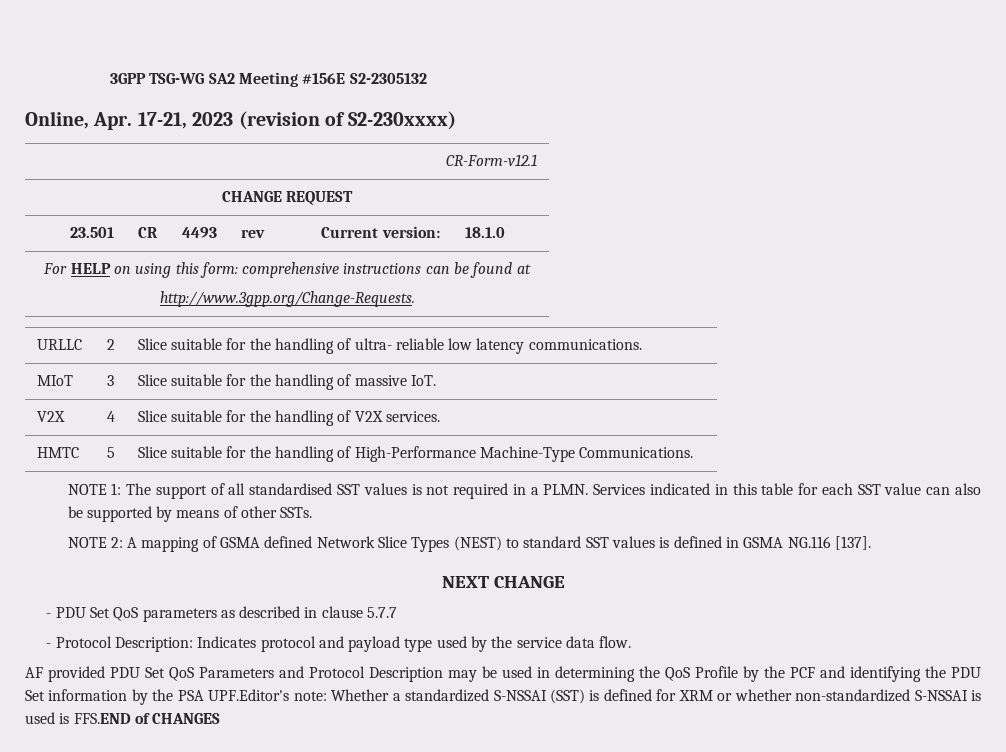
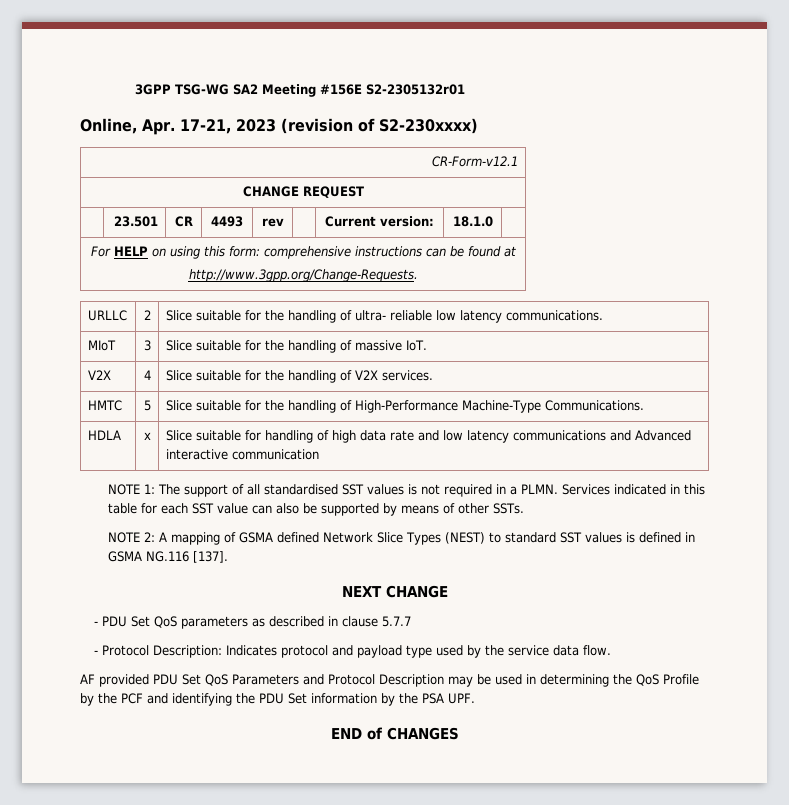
[349,73,427,84] S2-2305132 -> [366,84,466,95] S2-2305132r01
(694, 452) none -> [87,430,121,440] [143,432,151,440] [165,430,691,443] [165,449,319,460] // HDLA | x | Slice suitable for handling of high data rate and low latency communications and Advanced interactive communication
[208,689,982,704] [25,712,131,724] UPF.Editor's note: Whether a standardized S-NSSAI (SST) is defined for XRM or whether non-standardized S-NSSAI is used is FFS.END -> [448,693,475,704] [330,728,362,739] UPF. // END

